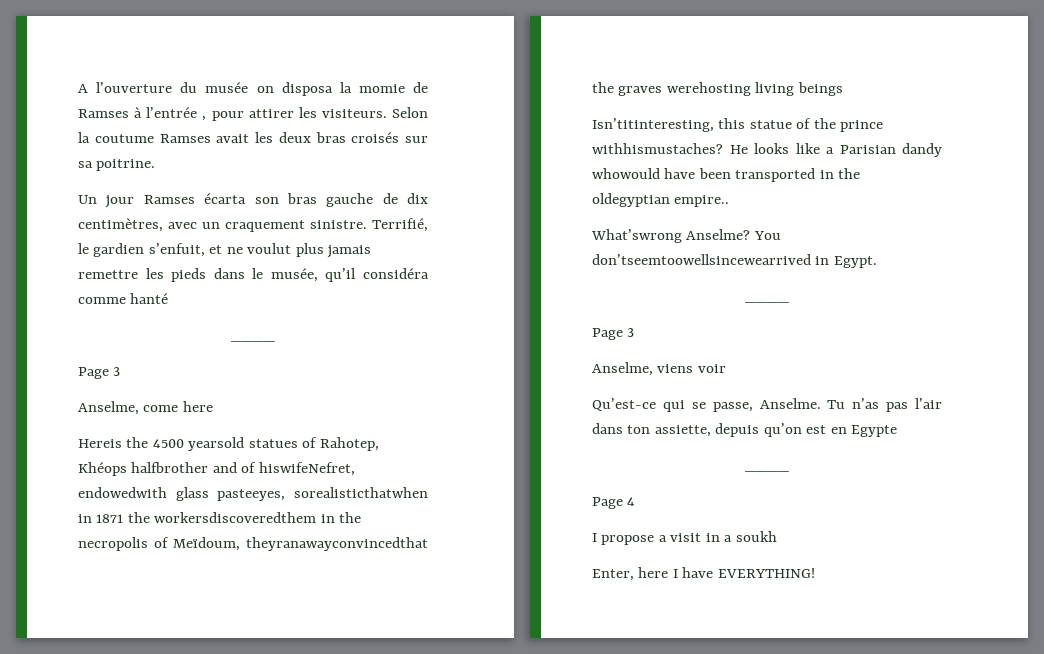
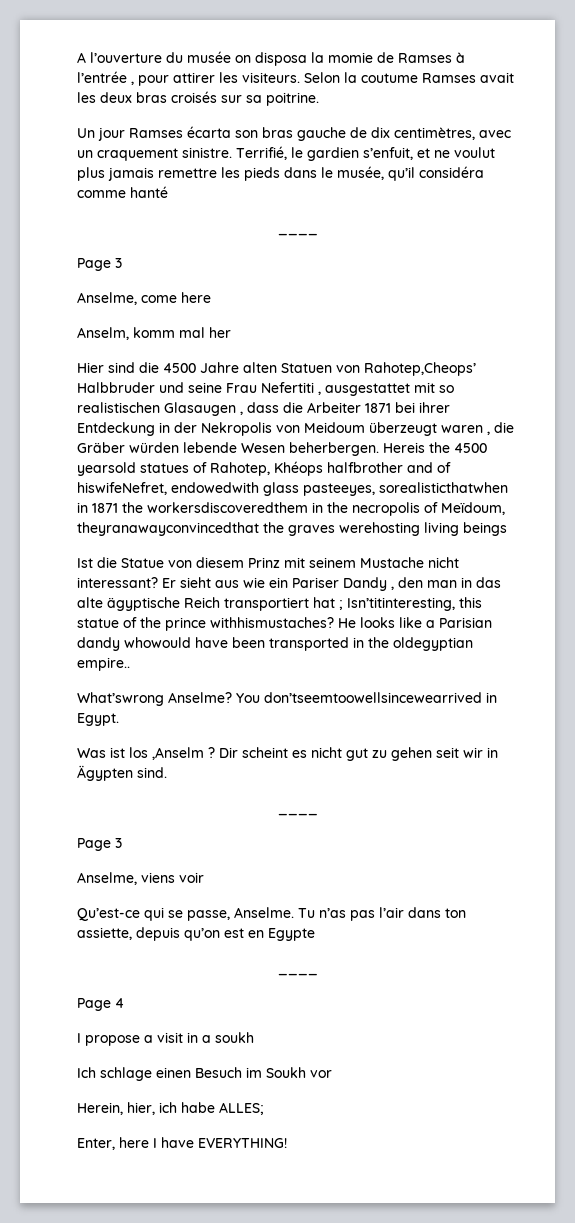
(213, 406) none -> [77,327,231,340] [77,362,476,376] [77,382,454,396] [77,402,450,416] [77,422,514,436] [77,442,379,456] Anselm, komm mal her // Hier sind die 4500 Jahre alten Statuen von Rahotep,Cheops’ Halbbruder und seine Frau Nefertiti , ausgestattet mit so realistischen Glasaugen , dass die Arbeiter 1871 bei ihrer Entdeckung in der Nekropolis von Meidoum überzeugt waren , die Gräber würden lebende Wesen beherbergen.
(843, 89) none -> [77,557,459,568] [77,577,501,591] [77,597,343,611] Ist die Statue von diesem Prinz mit seinem Mustache nicht interessant? Er sieht aus wie ein Pariser Dandy , den man in das alte ägyptische Reich transportiert hat ;
(877, 262) none -> [77,747,498,761] [77,765,167,781] // Was ist los ,Anselm ? Dir scheint es nicht gut zu gehen seit wir in Ägypten sind.
(777, 536) none -> [77,1067,332,1081] [77,1102,264,1115] // Ich schlage einen Besuch im Soukh vor // Herein, hier, ich habe ALLES;

